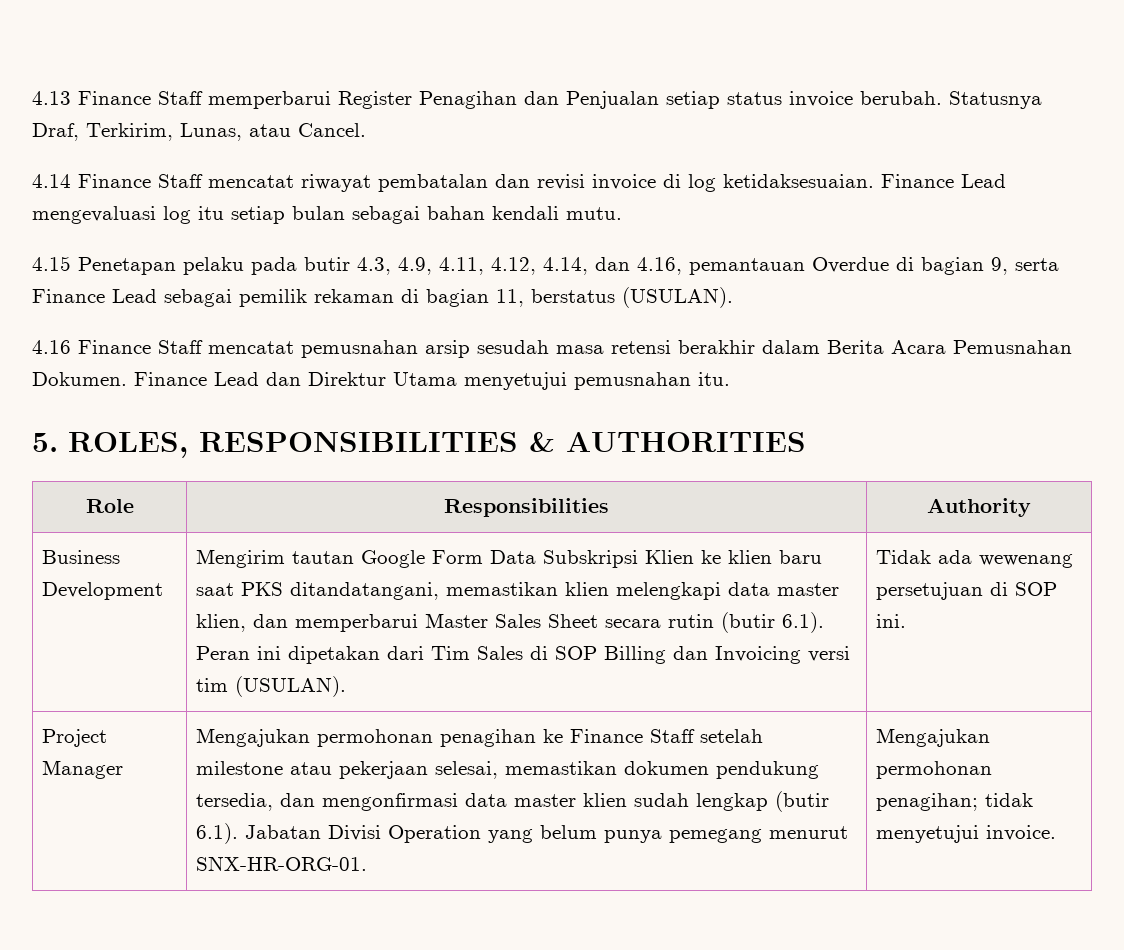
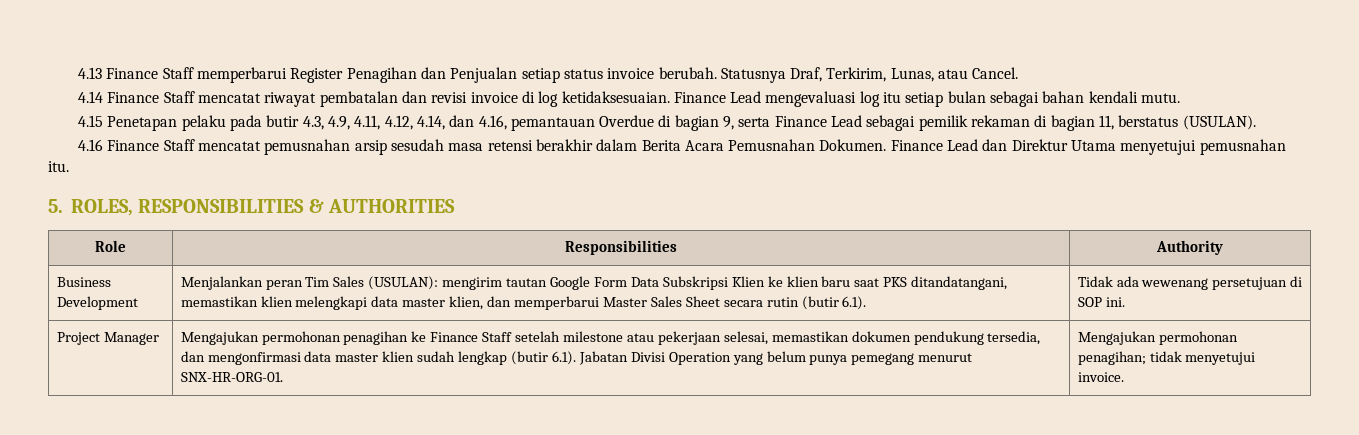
[196,549,286,568] Mengirim -> [180,276,503,290] Menjalankan peran Tim Sales (USULAN): mengirim
[196,646,851,664] [196,676,347,697] Peran ini dipetakan dari Tim Sales di SOP Billing dan Invoicing versi tim (USULAN). -> (867, 303) none

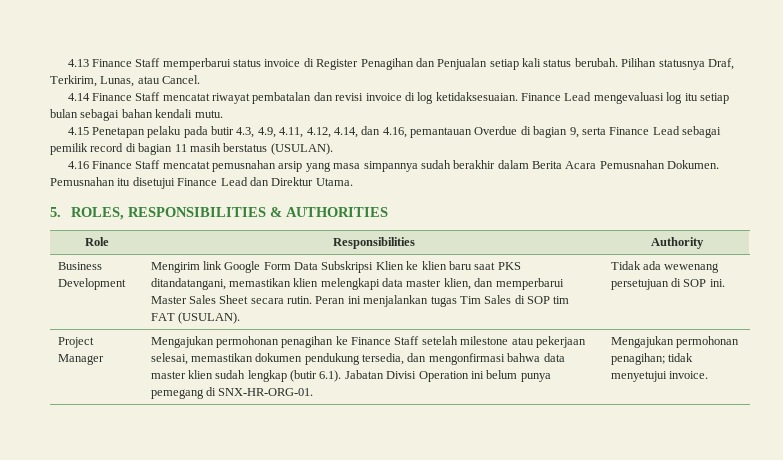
(287, 75) none -> [233,58,314,67] status invoice di
[563,67,786,83] status invoice berubah. Statusnya -> [522,58,705,70] kali status berubah. Pilihan statusnya
[971,115,1115,131] rekaman di bagian 11, -> [90,143,221,155] record di bagian 11 masih
[390,139,533,151] sesudah masa retensi -> [305,160,451,172] yang masa simpannya sudah
(887, 145) none -> [50,177,175,189] Pemusnahan itu disetujui
[1071,139,1286,155] [48,161,69,172] Utama menyetujui pemusnahan itu. -> [315,178,353,186] Utama.
[180,276,548,290] Menjalankan peran Tim Sales (USULAN): mengirim tautan -> [150,261,222,273] Mengirim link
[766,296,867,310] rutin (butir 6.1). -> [287,295,570,307] [150,312,240,324] rutin. Peran ini menjalankan tugas Tim Sales di SOP tim FAT (USULAN).
(301, 358) none -> [507,353,541,362] bahwa
[732,353,763,365] yang -> [470,371,484,379] ini
[918,353,973,362] menurut -> [205,387,216,396] di

